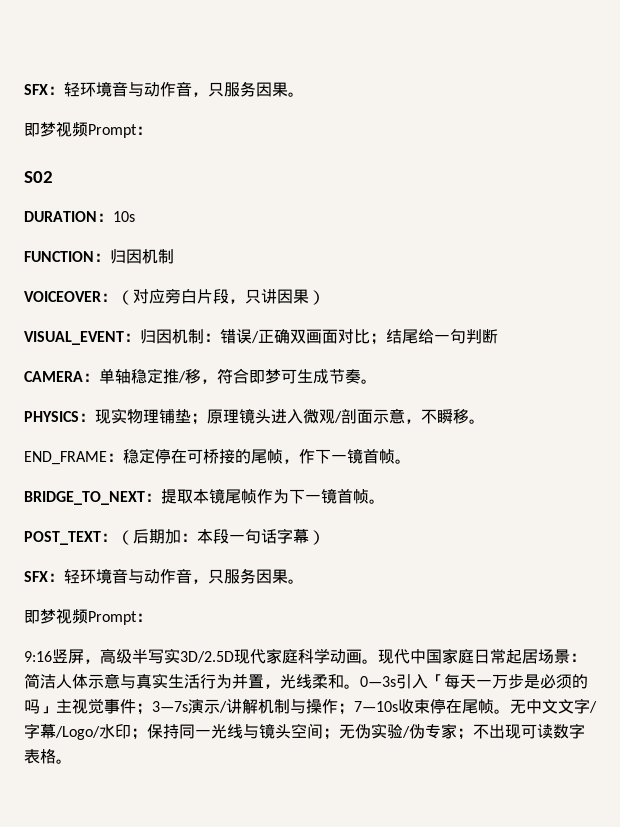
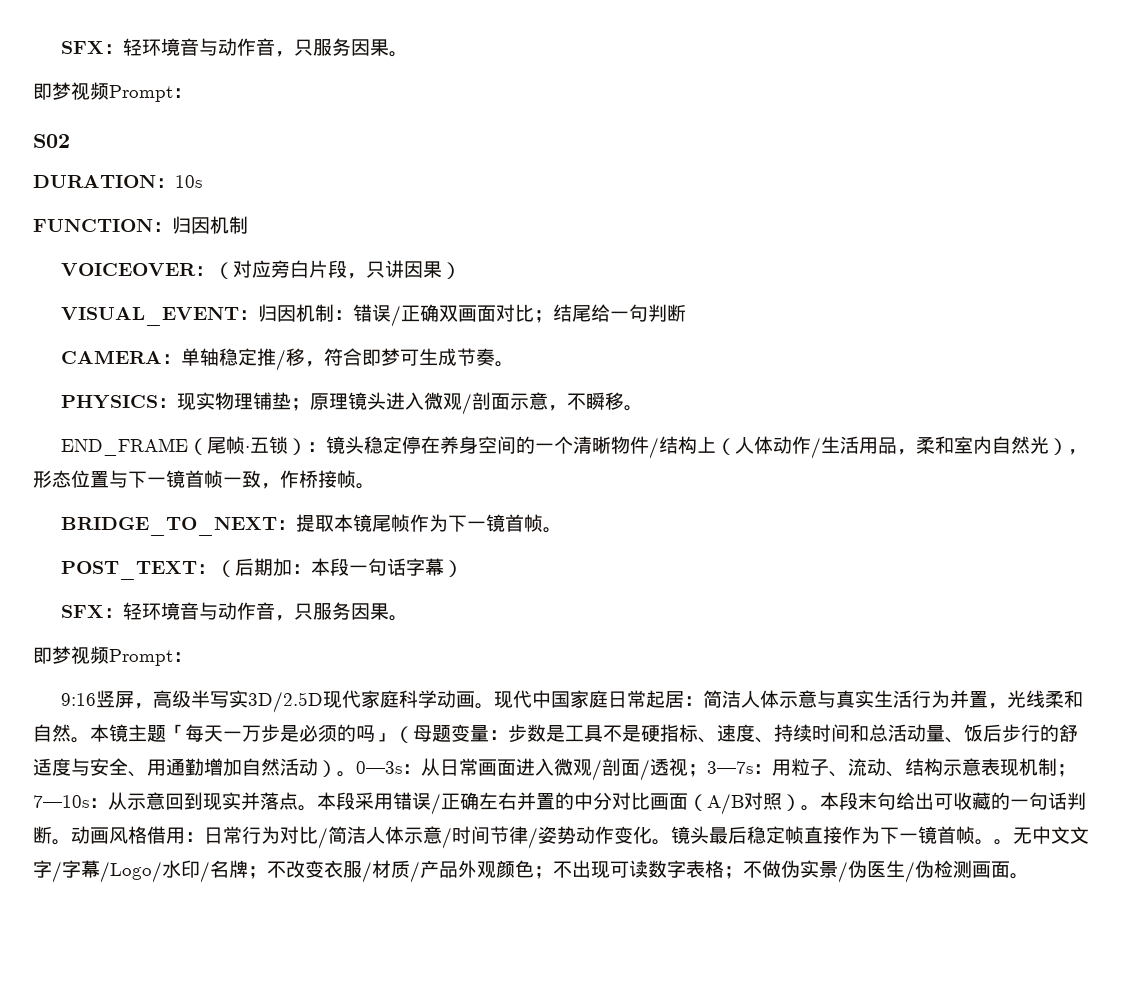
[107,448,379,464] ：稳定停在可桥接的尾帧，作下一镜首 -> [188,436,1088,459] [33,470,337,489] （尾帧·五锁）：镜头稳定停在养身空间的一个清晰物件/结构上（人体动作/生活用品，柔和室内自然光），形态位置与下一镜首帧一致，作桥接
[538,649,570,664] 场景 -> (685, 699) none
[344,674,428,689] 。0—3s引入 -> [33,724,166,743] 自然。本镜主题
[56,698,494,715] 主视觉事件；3—7s演示/讲解机制与操作；7—10s收束停在尾帧 -> [394,724,1078,743] [33,758,1076,781] [33,792,1086,815] [33,826,994,849] （母题变量：步数是工具不是硬指标、速度、持续时间和总活动量、饭后步行的舒适度与安全、用通勤增加自然活动）。0—3s：从日常画面进入微观/剖面/透视；3—7s：用粒子、流动、结构示意表现机制；7—10s：从示意回到现实并落点。本段采用错误/正确左右并置的中分对比画面（A/B对照）。本段末句给出可收藏的一句话判断。动画风格借用：日常行为对比/简洁人体示意/时间节律/姿势动作变化。镜头最后稳定帧直接作为下一镜首帧。
[131,723,457,740] ；保持同一光线与镜头空间；无伪实验/伪专家 -> [200,860,534,883] /名牌；不改变衣服/材质/产品外观颜色
(56, 756) none -> [724,860,1010,883] ；不做伪实景/伪医生/伪检测画面

